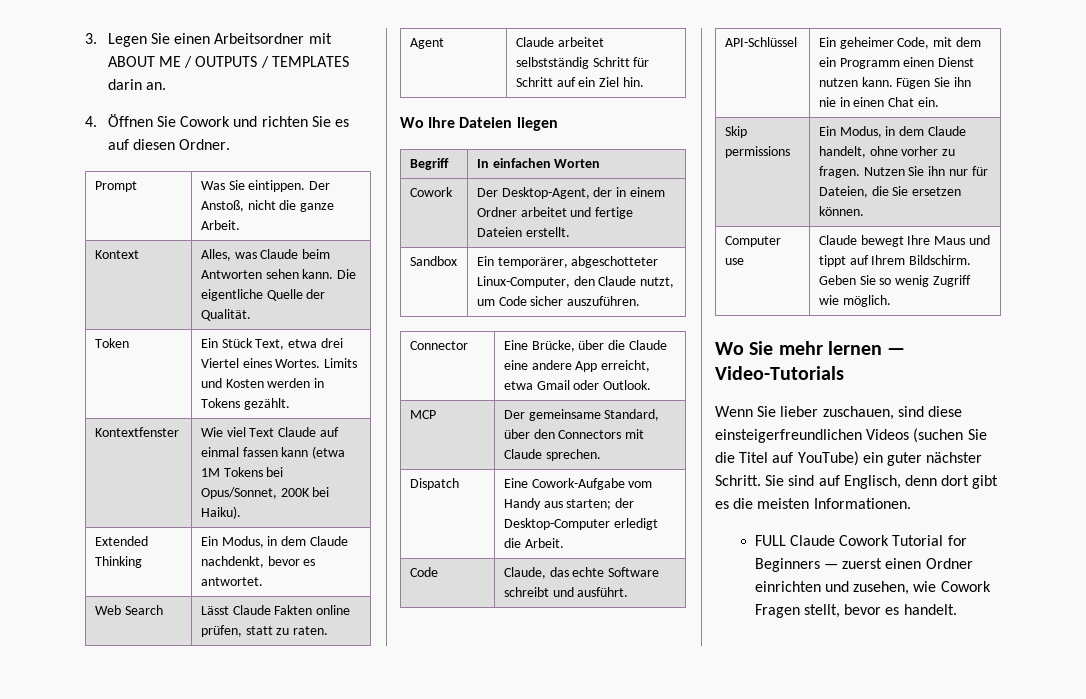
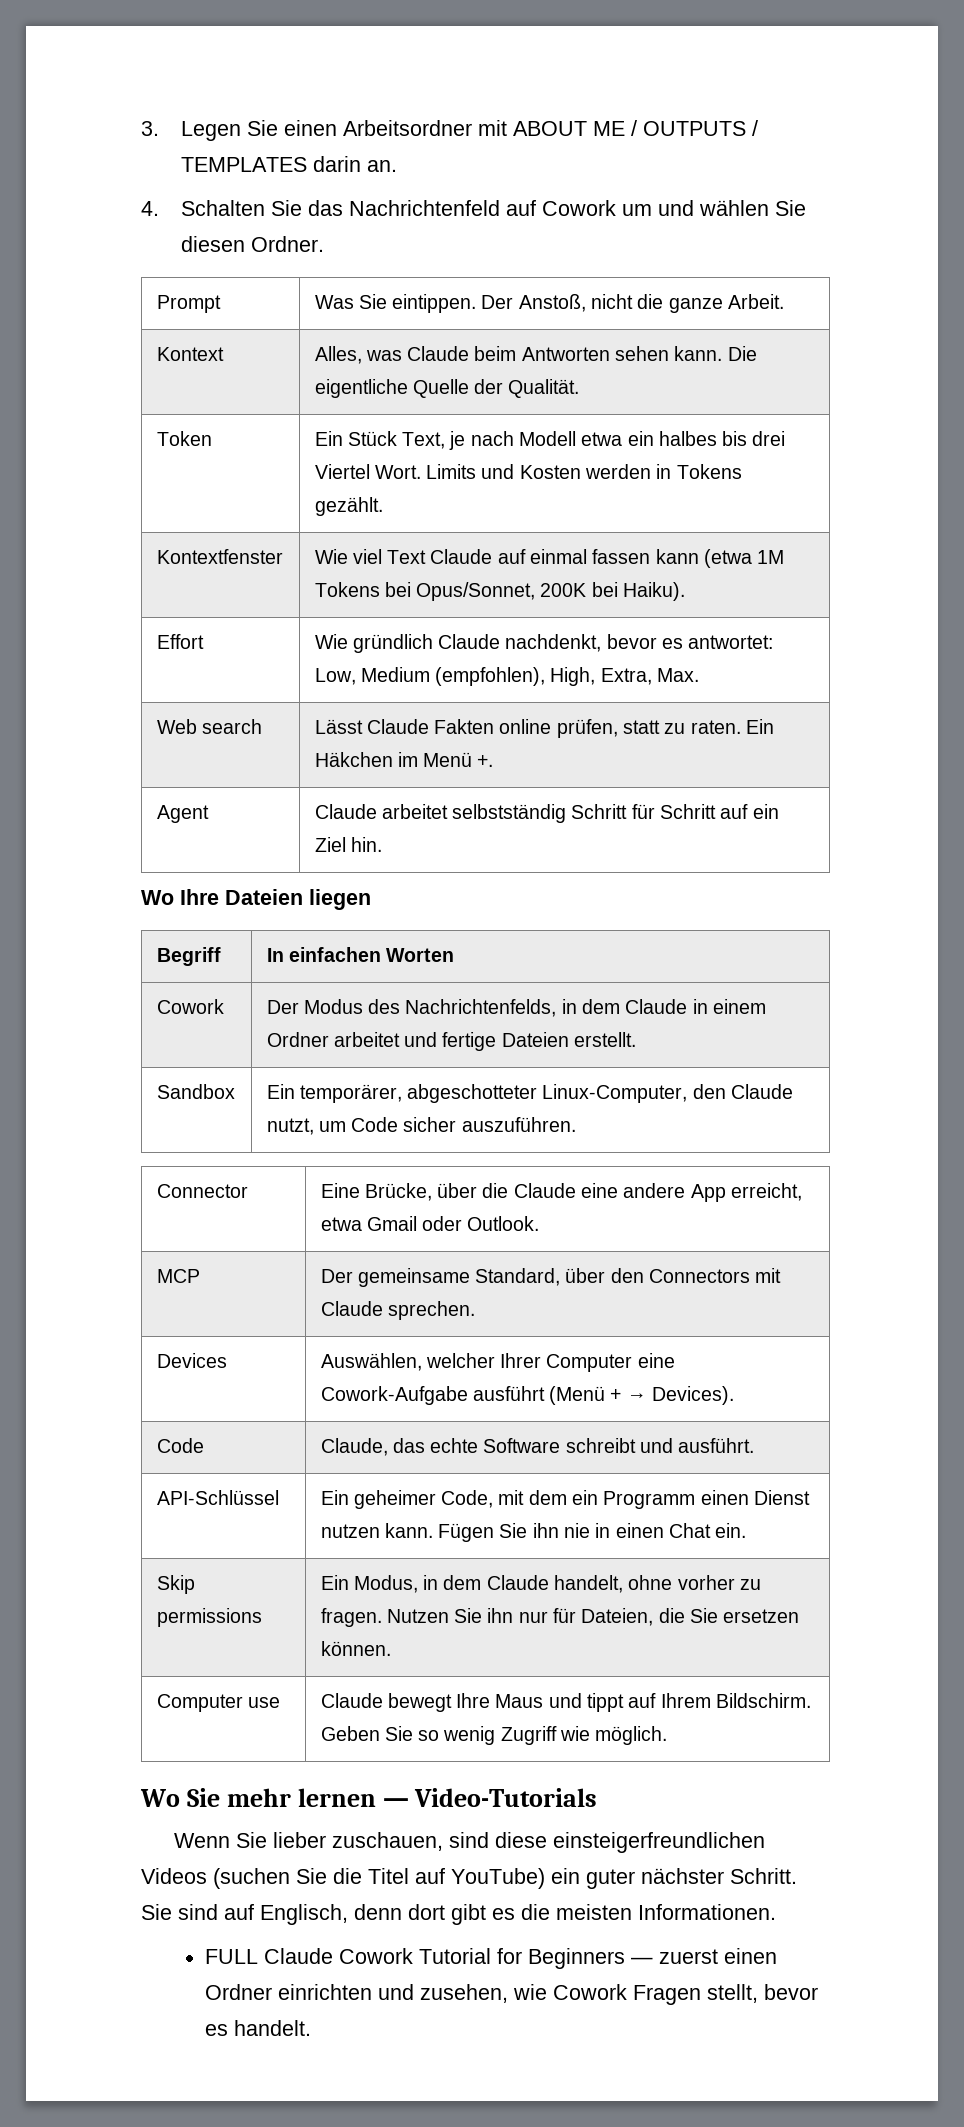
[107,114,349,127] [107,139,129,150] Öffnen Sie Cowork und richten Sie es auf -> [181,200,807,216] Schalten Sie das Nachrichtenfeld auf Cowork um und wählen Sie
[288,338,344,348] [200,358,321,368] etwa drei Viertel eines Wortes. -> [449,431,786,450] [314,464,421,479] je nach Modell etwa ein halbes bis drei Viertel Wort.
[94,536,148,546] [94,556,142,568] [200,536,349,548] [200,556,316,568] [200,577,263,586] Extended Thinking | Ein Modus, in dem Claude nachdenkt, bevor es antwortet. -> [156,634,204,649] [314,634,774,653] [314,667,699,686] Effort | Wie gründlich Claude nachdenkt, bevor es antwortet: Low, Medium (empfohlen), High, Extra, Max.
[124,605,163,615] Search -> [201,719,262,734] search
(329, 630) none -> [745,719,774,734] [314,752,494,767] Ein Häkchen im Menü +.
[501,187,613,199] Desktop-Agent, der -> [303,999,688,1017] Modus des Nachrichtenfelds, in dem Claude
[409,478,459,490] [503,478,653,490] [503,498,635,510] [503,518,658,530] [503,538,564,548] Dispatch | Eine Cowork-Aufgabe vom Handy aus starten; der Desktop-Computer erledigt die Arbeit. -> [156,1353,227,1368] [320,1353,675,1372] [320,1386,734,1405] Devices | Auswählen, welcher Ihrer Computer eine Cowork-Aufgabe ausführt (Menü + → Devices).

